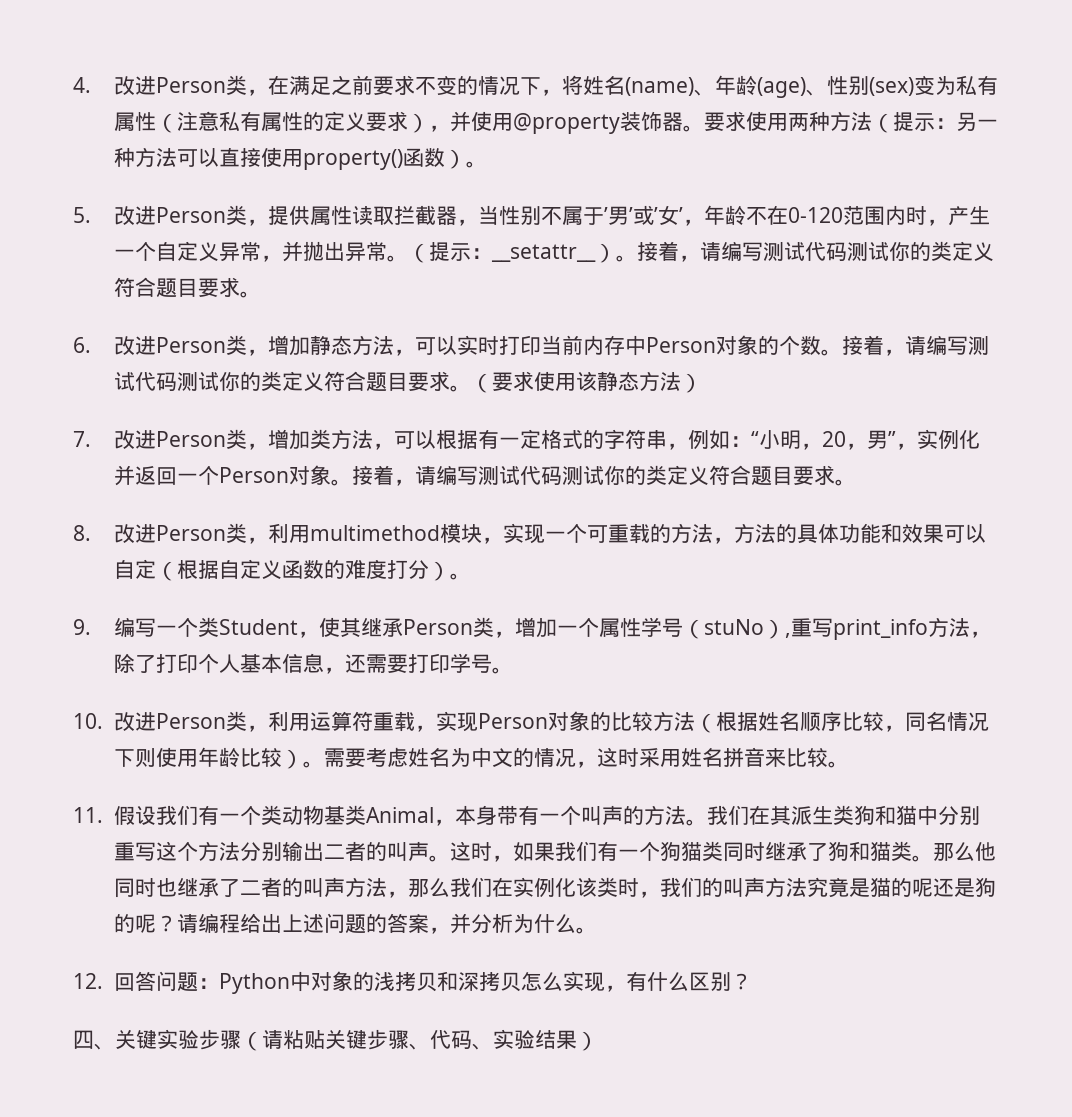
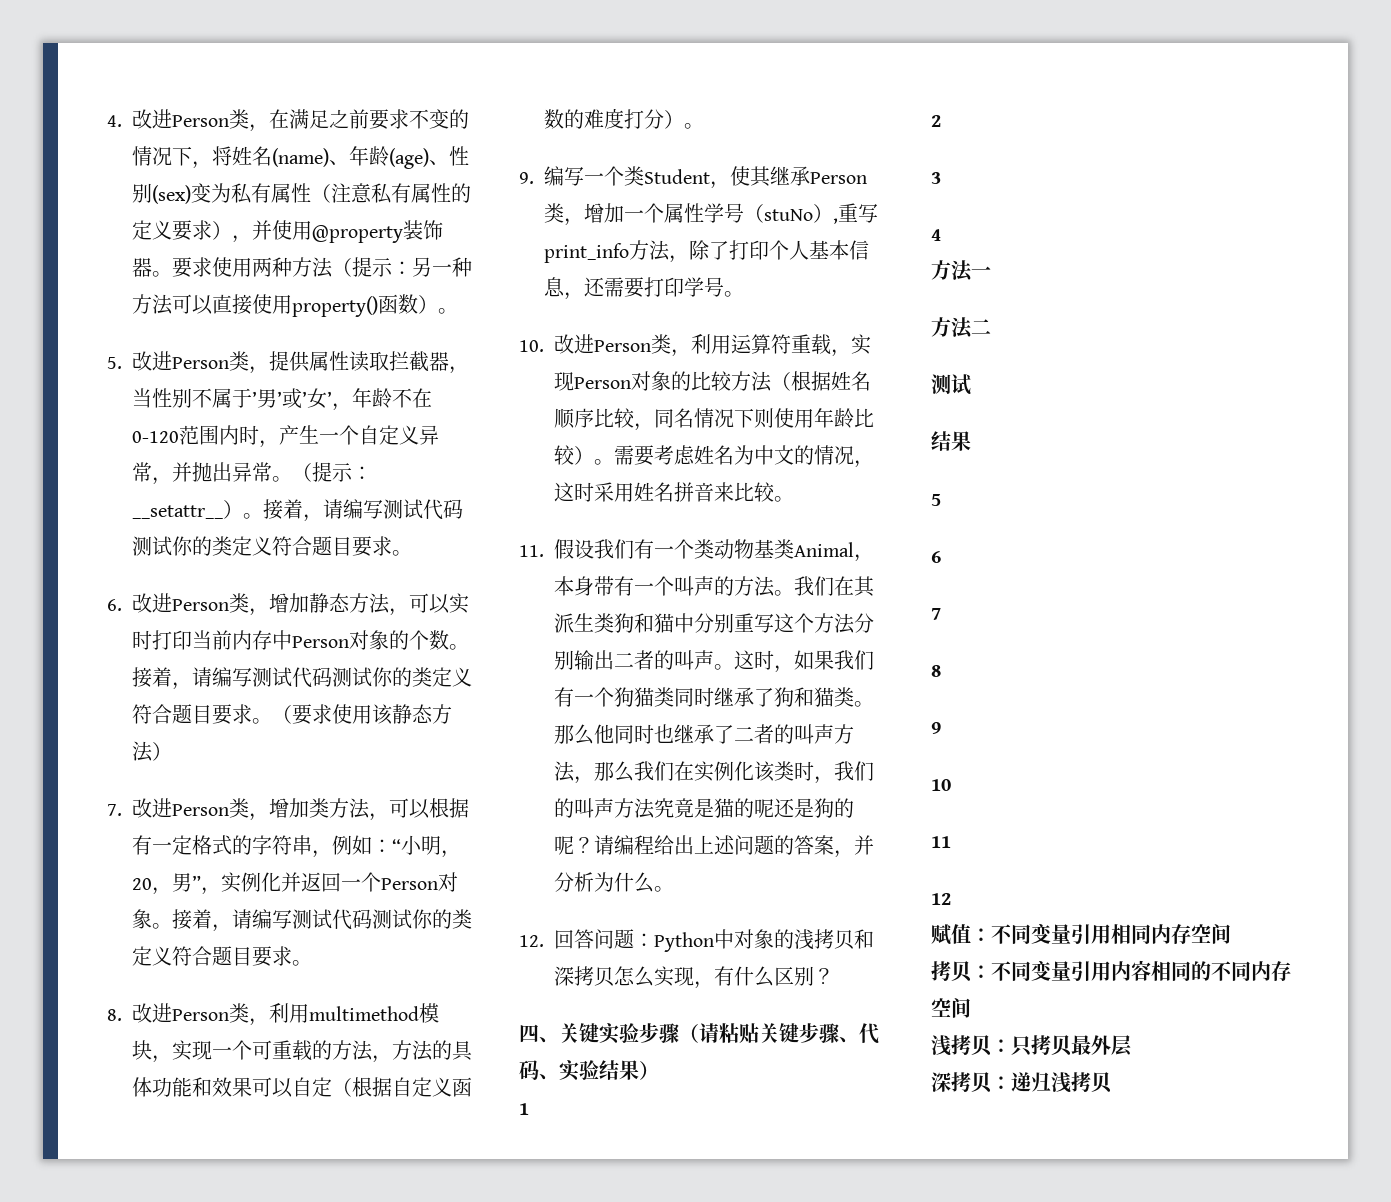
(598, 1041) none -> [519,1103,529,1115] [931,115,941,127] [931,172,941,184] [931,229,941,241] [931,260,991,282] [931,317,991,339] [931,374,971,395] [931,431,971,451] [931,494,941,506] [931,551,941,563] [931,608,941,620] [931,665,941,677] [931,722,941,734] [931,779,951,791] [931,836,951,848] [931,893,951,905] [931,923,1231,945] [931,960,1291,982] [931,998,971,1018] [931,1035,1132,1056] [931,1072,1112,1093] // 1 // 2 // 3 // 4 // 方法一 // 方法二 // 测试 // 结果 // 5 // 6 // 7 // 8 // 9 // 10 // 11 // 12 // 赋值：不同变量引用相同内存空间 // 拷贝：不同变量引用内容相同的不同内存空间 // 浅拷贝：只拷贝最外层 // 深拷贝：递归浅拷贝

